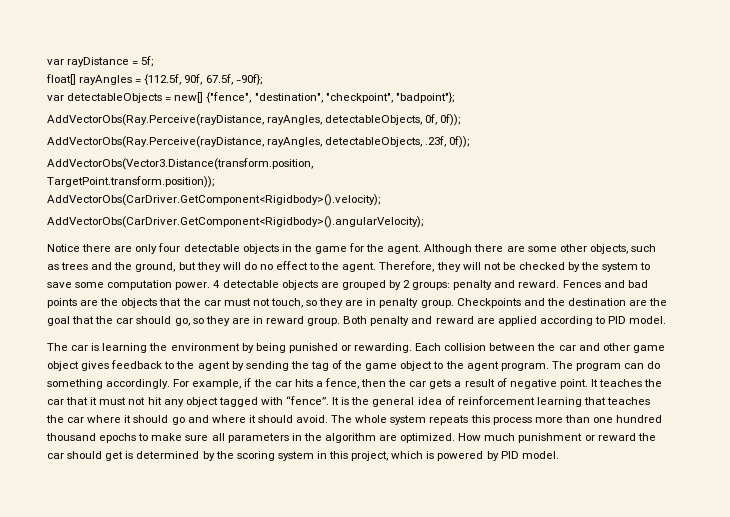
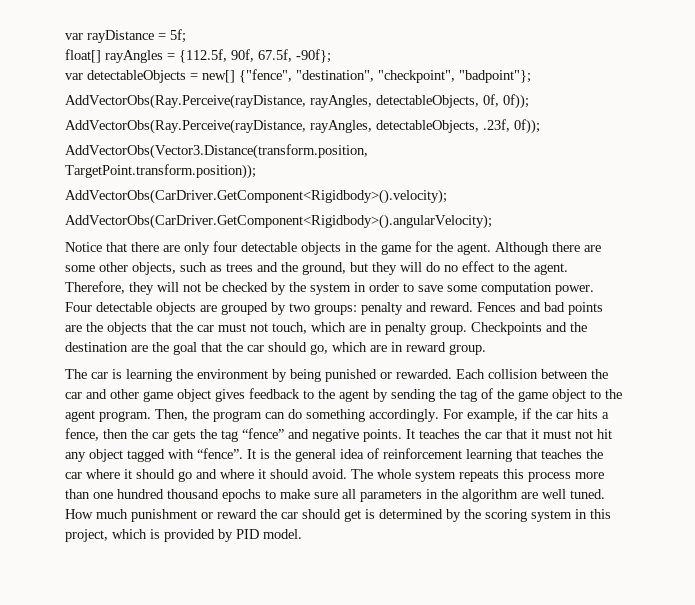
(80, 248) none -> [106,242,127,252] that
(639, 267) none -> [354,282,399,292] in order
[213,280,221,288] 4 -> [65,302,92,312] Four
[403,280,411,288] 2 -> [289,303,310,312] two
[306,298,344,308] so they -> [311,322,346,332] which
[192,316,230,326] so they -> [332,342,367,352] which
[343,316,667,326] Both penalty and reward are applied according to PID model. -> (486, 349) none
[354,343,413,353] rewarding. -> [396,369,452,379] rewarded.
[551,361,573,369] The -> [155,409,209,421] Then, the
[454,378,588,389] a result of negative point. -> [200,428,402,442] the tag “fence” and negative points.
[400,433,456,443] optimized. -> [542,489,605,499] well tuned.
[437,451,484,461] powered -> [164,529,215,542] provided

